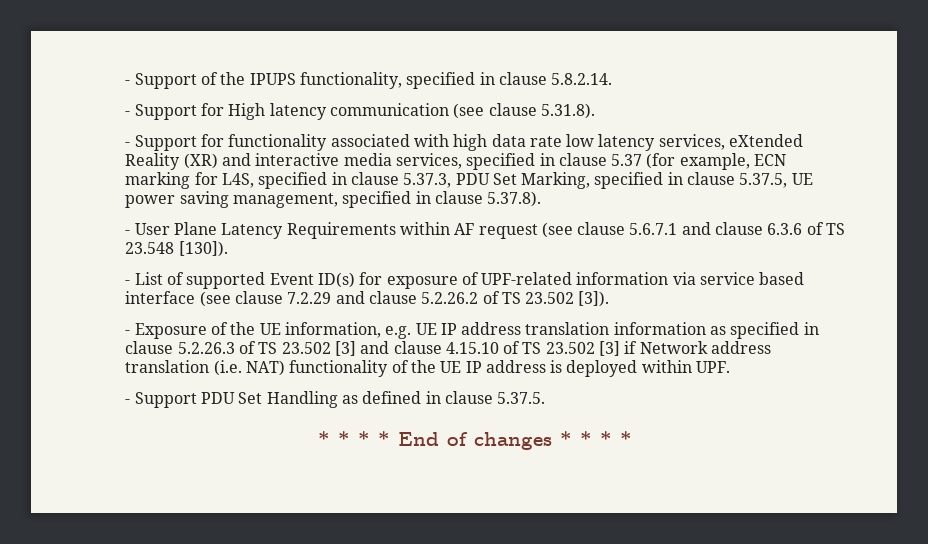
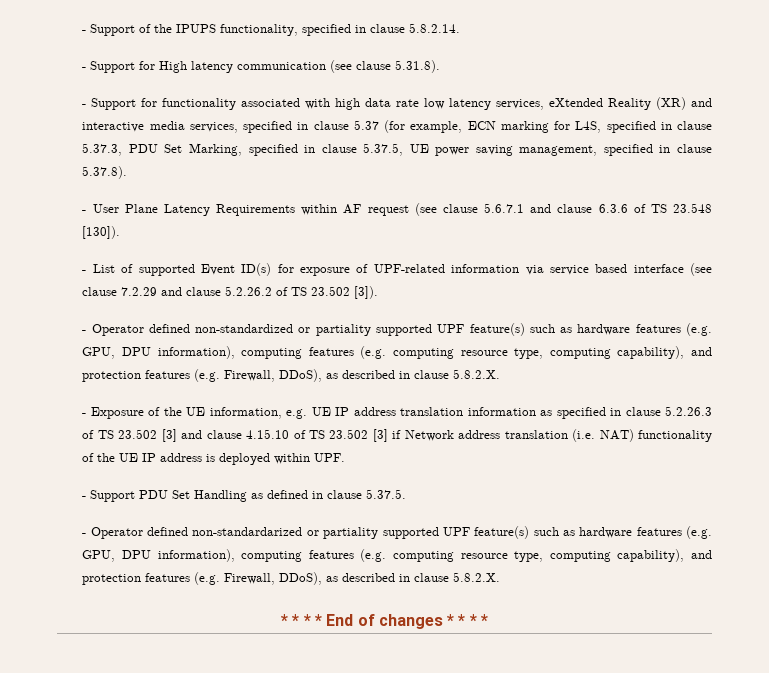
(610, 299) none -> [82,323,712,336] [82,346,712,359] [82,369,501,382] // - Operator defined non-standardized or partiality supported UPF feature(s) such as hardware features (e.g. GPU, DPU information), computing features (e.g. computing resource type, computing capability), and protection features (e.g. Firewall, DDoS), as described in clause 5.8.2.X.
(546, 398) none -> [82,526,713,539] [82,549,712,562] [82,572,501,585] // - Operator defined non-standardarized or partiality supported UPF feature(s) such as hardware features (e.g. GPU, DPU information), computing features (e.g. computing resource type, computing capability), and protection features (e.g. Firewall, DDoS), as described in clause 5.8.2.X.

